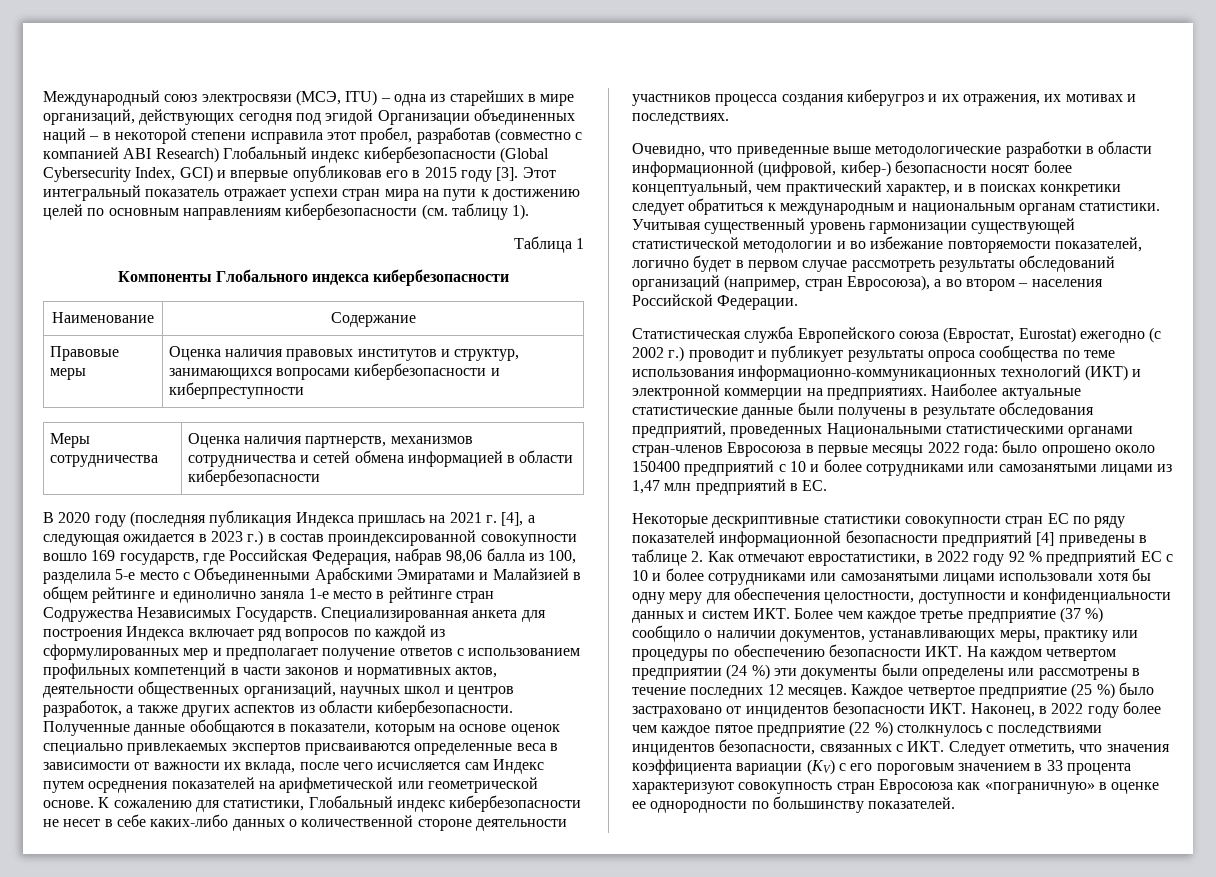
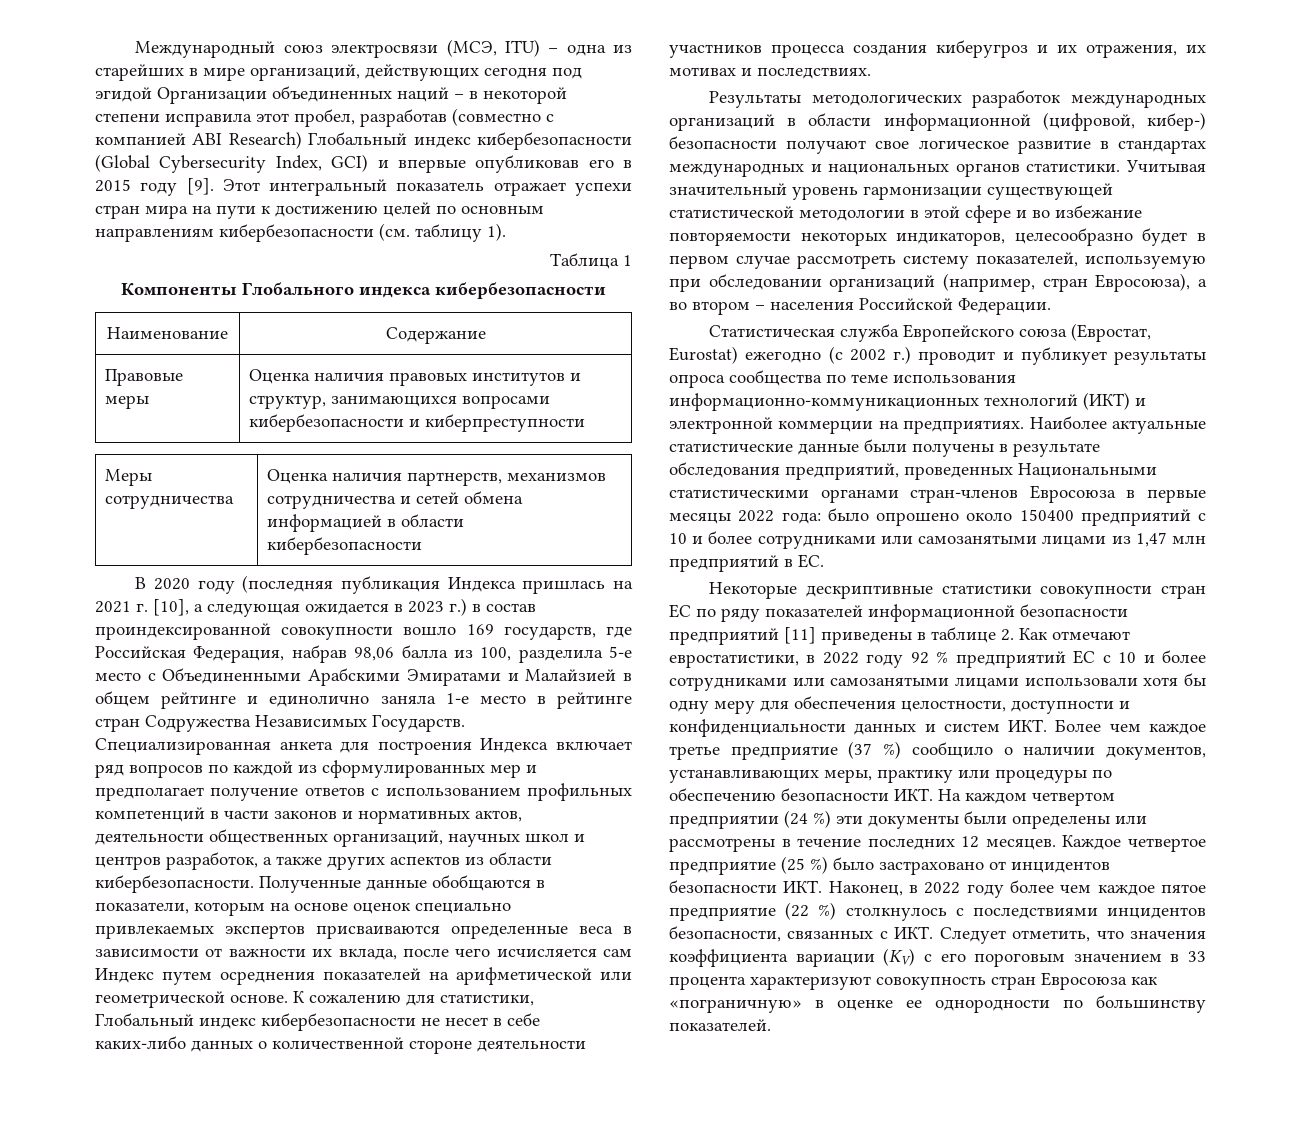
[496,167,519,181] [3]. -> [186,178,214,195] [9].
[501,512,524,526] [4], -> [153,599,189,616] [10],
[632,141,1082,158] Очевидно, что приведенные выше методологические разработки -> [709,90,1206,108] [669,114,775,131] Результаты методологических разработок международных организаций
[991,160,1072,173] [632,180,1122,196] [632,198,1075,215] носят более концептуальный, чем практический характер, и в поисках конкретики следует обратиться к международным и национальным органам -> [786,140,1206,154] [669,163,1020,177] получают свое логическое развитие в стандартах международных и национальных органов
[704,218,806,234] существенный -> [669,183,787,195] значительный
(833, 247) none -> [910,205,1011,223] в этой сфере
[1054,237,1142,252] [632,260,689,268] показателей, логично -> [800,228,1133,246] некоторых индикаторов, целесообразно
[938,255,1116,272] результаты обследований -> [903,252,1206,269] [669,274,822,292] систему показателей, используемую при обследовании
[1036,532,1055,546] [4] -> [784,627,816,644] [11]

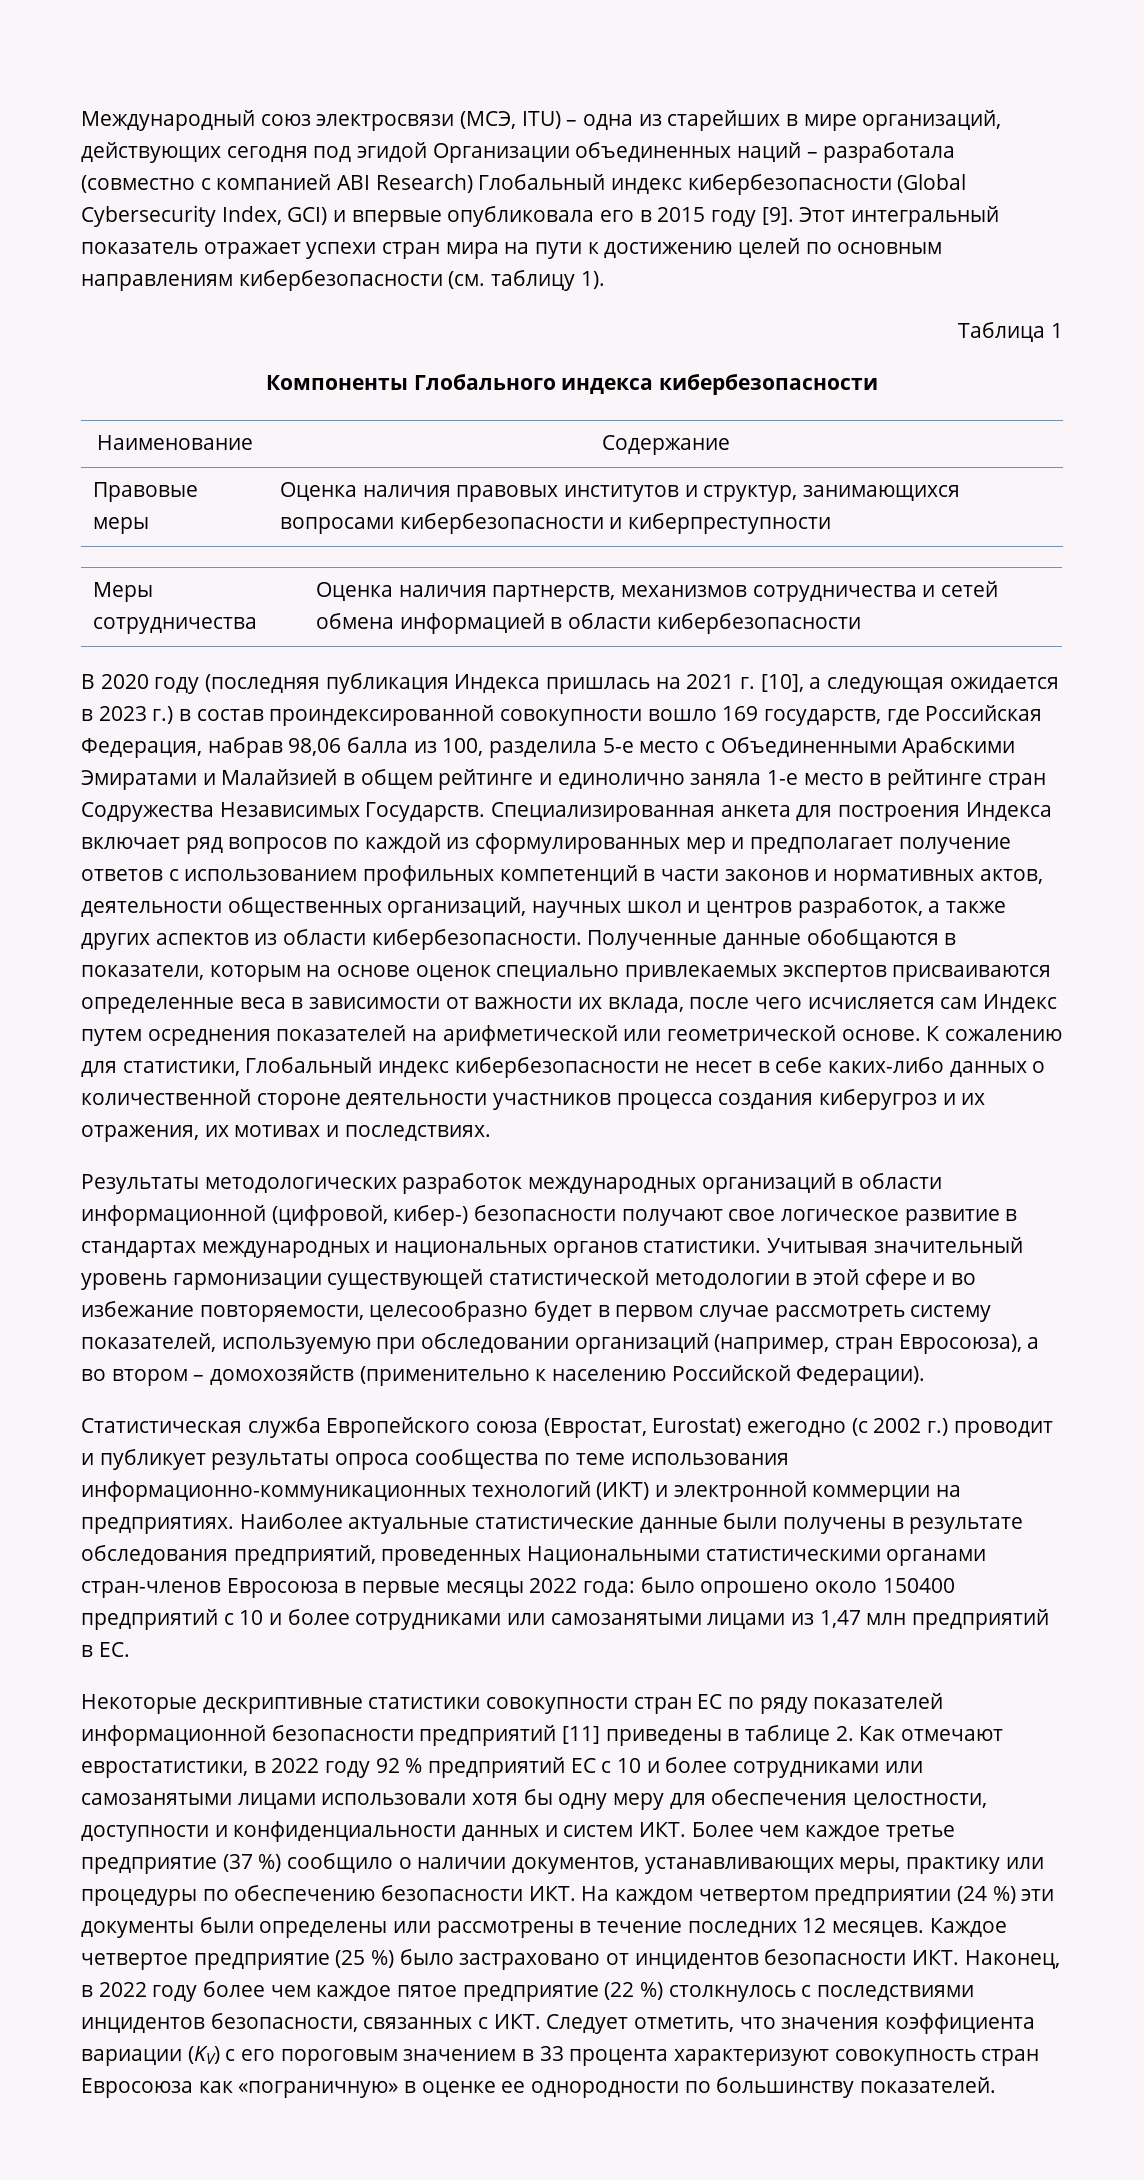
[469,87,567,104] [95,109,447,127] в некоторой степени исправила этот пробел, разработав -> [823,142,956,163] разработала
[475,155,580,173] опубликовав -> [447,206,595,227] опубликовала
[669,232,1006,246] повторяемости некоторых индикаторов, -> [199,1305,364,1322] повторяемости,
[770,298,1051,315] населения Российской Федерации. -> [210,1365,926,1386] домохозяйств (применительно к населению Российской Федерации).

